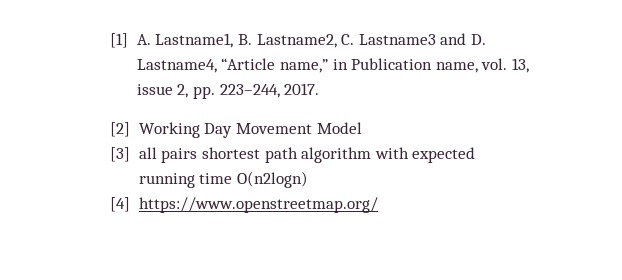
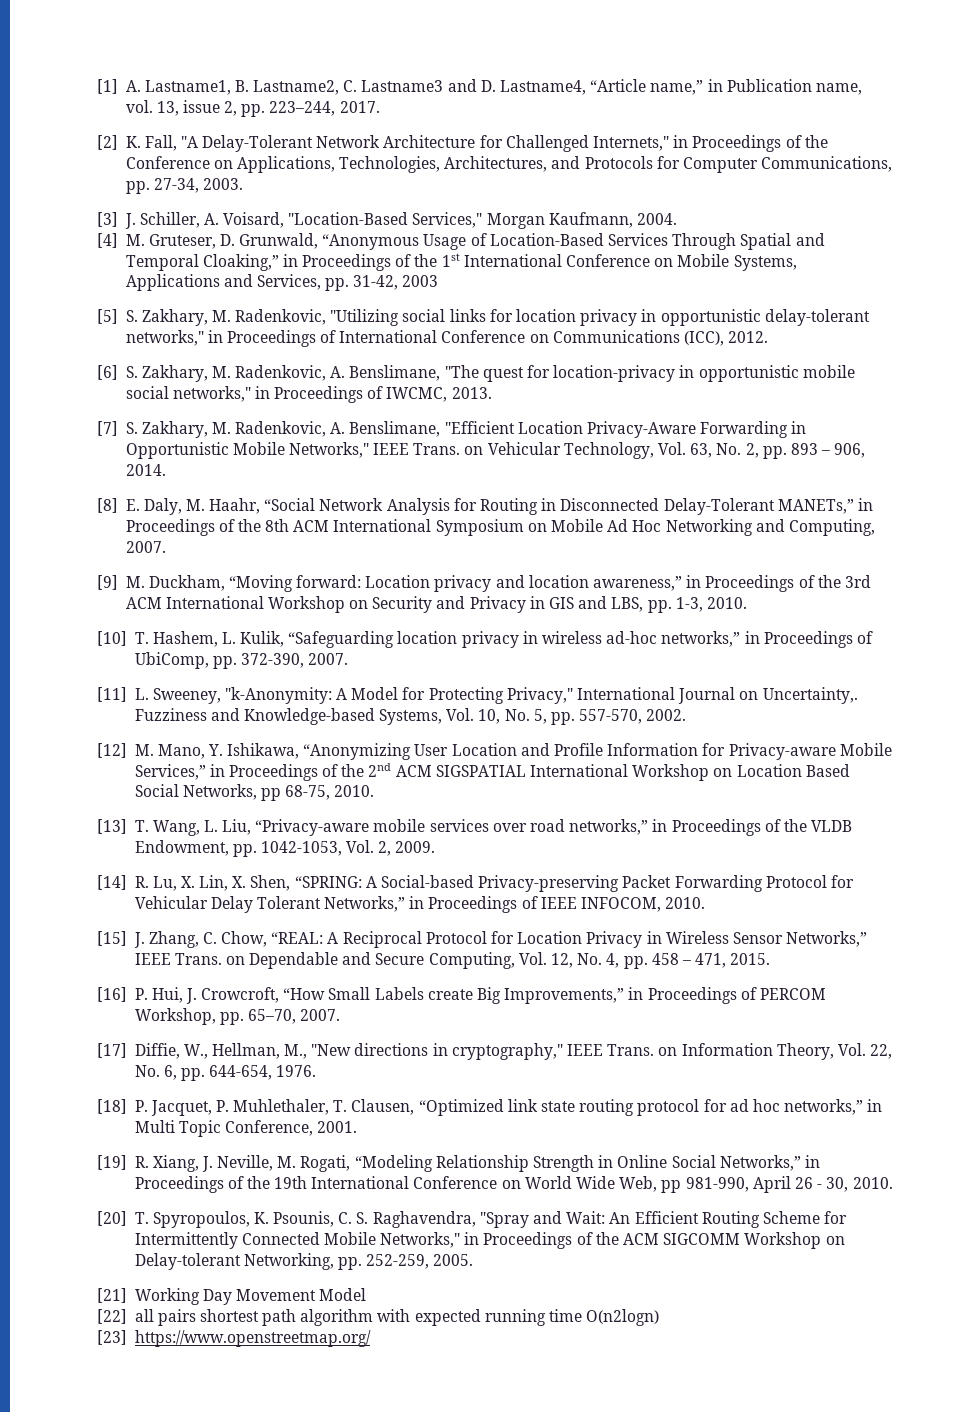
(131, 129) none -> [125,135,828,152] [125,156,893,173] [125,178,243,194] [96,212,678,229] [96,233,825,250] [125,253,797,271] [125,274,439,291] [96,309,870,326] [125,330,769,347] [96,365,855,382] [125,386,492,403] [96,421,807,438] [125,442,866,459] [125,464,166,476] [96,498,873,515] [125,519,875,536] [125,541,166,553] [96,575,871,592] [125,596,747,613] [96,631,873,648] [134,652,349,669] [96,687,858,704] [134,708,687,725] [96,743,892,760] [134,763,850,781] [134,784,375,801] [96,819,853,836] [134,840,436,857] [96,875,854,892] [134,896,706,913] [96,931,868,948] [134,952,771,969] [96,987,826,1004] [134,1008,341,1025] [96,1043,893,1060] [134,1065,317,1081] [96,1099,883,1116] [134,1120,358,1137] [96,1155,820,1172] [134,1176,893,1193] [96,1211,848,1228] [134,1232,845,1249] [134,1253,474,1270] [96,1288,127,1303] K. Fall, "A Delay-Tolerant Network Architecture for Challenged Internets," in Proceedings of the Conference on Applications, Technologies, Architectures, and Protocols for Computer Communications, pp. 27-34, 2003. // [3] J. Schiller, A. Voisard, "Location-Based Services," Morgan Kaufmann, 2004. // [4] M. Gruteser, D. Grunwald, “Anonymous Usage of Location-Based Services Through Spatial and Temporal Cloaking,” in Proceedings of the 1st International Conference on Mobile Systems, Applications and Services, pp. 31-42, 2003 // [5] S. Zakhary, M. Radenkovic, "Utilizing social links for location privacy in opportunistic delay-tolerant networks," in Proceedings of International Conference on Communications (ICC), 2012. // [6] S. Zakhary, M. Radenkovic, A. Benslimane, "The quest for location-privacy in opportunistic mobile social networks," in Proceedings of IWCMC, 2013. // [7] S. Zakhary, M. Radenkovic, A. Benslimane, "Efficient Location Privacy-Aware Forwarding in Opportunistic Mobile Networks," IEEE Trans. on Vehicular Technology, Vol. 63, No. 2, pp. 893 – 906, 2014. // [8] E. Daly, M. Haahr, “Social Network Analysis for Routing in Disconnected Delay-Tolerant MANETs,” in Proceedings of the 8th ACM International Symposium on Mobile Ad Hoc Networking and Computing, 2007. // [9] M. Duckham, “Moving forward: Location privacy and location awareness,” in Proceedings of the 3rd ACM International Workshop on Security and Privacy in GIS and LBS, pp. 1-3, 2010. // [10] T. Hashem, L. Kulik, “Safeguarding location privacy in wireless ad-hoc networks,” in Proceedings of UbiComp, pp. 372-390, 2007. // [11] L. Sweeney, "k-Anonymity: A Model for Protecting Privacy," International Journal on Uncertainty,. Fuzziness and Knowledge-based Systems, Vol. 10, No. 5, pp. 557-570, 2002. // [12] M. Mano, Y. Ishikawa, “Anonymizing User Location and Profile Information for Privacy-aware Mobile Services,” in Proceedings of the 2nd ACM SIGSPATIAL International Workshop on Location Based Social Networks, pp 68-75, 2010. // [13] T. Wang, L. Liu, “Privacy-aware mobile services over road networks,” in Proceedings of the VLDB Endowment, pp. 1042-1053, Vol. 2, 2009. // [14] R. Lu, X. Lin, X. Shen, “SPRING: A Social-based Privacy-preserving Packet Forwarding Protocol for Vehicular Delay Tolerant Networks,” in Proceedings of IEEE INFOCOM, 2010. // [15] J. Zhang, C. Chow, “REAL: A Reciprocal Protocol for Location Privacy in Wireless Sensor Networks,” IEEE Trans. on Dependable and Secure Computing, Vol. 12, No. 4, pp. 458 – 471, 2015. // [16] P. Hui, J. Crowcroft, “How Small Labels create Big Improvements,” in Proceedings of PERCOM Workshop, pp. 65–70, 2007. // [17] Diffie, W., Hellman, M., "New directions in cryptography," IEEE Trans. on Information Theory, Vol. 22, No. 6, pp. 644-654, 1976. // [18] P. Jacquet, P. Muhlethaler, T. Clausen, “Optimized link state routing protocol for ad hoc networks,” in Multi Topic Conference, 2001. // [19] R. Xiang, J. Neville, M. Rogati, “Modeling Relationship Strength in Online Social Networks,” in Proceedings of the 19th International Conference on World Wide Web, pp 981-990, April 26 - 30, 2010. // [20] T. Spyropoulos, K. Psounis, C. S. Raghavendra, "Spray and Wait: An Efficient Routing Scheme for Intermittently Connected Mobile Networks," in Proceedings of the ACM SIGCOMM Workshop on Delay-tolerant Networking, pp. 252-259, 2005. // [21]
[110,147,131,162] [3] -> [96,1309,127,1324] [22]
[110,197,131,212] [4] -> [96,1330,127,1345] [23]

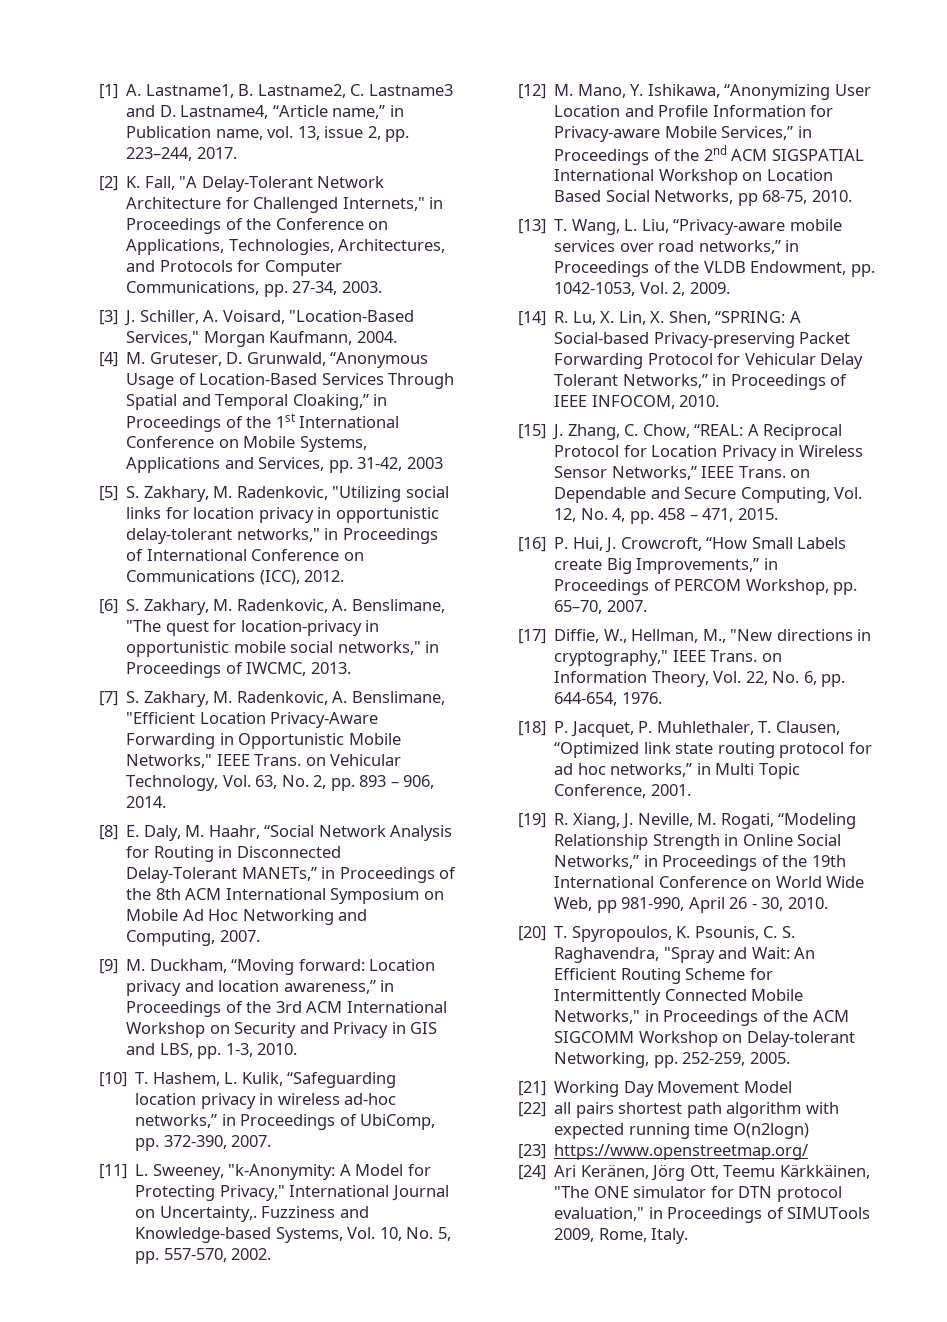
(371, 1338) none -> [518,1164,870,1181] [554,1186,842,1202] [554,1207,871,1223] [554,1228,689,1244] // [24] Ari Keränen, Jörg Ott, Teemu Kärkkäinen, "The ONE simulator for DTN protocol evaluation," in Proceedings of SIMUTools 2009, Rome, Italy.

